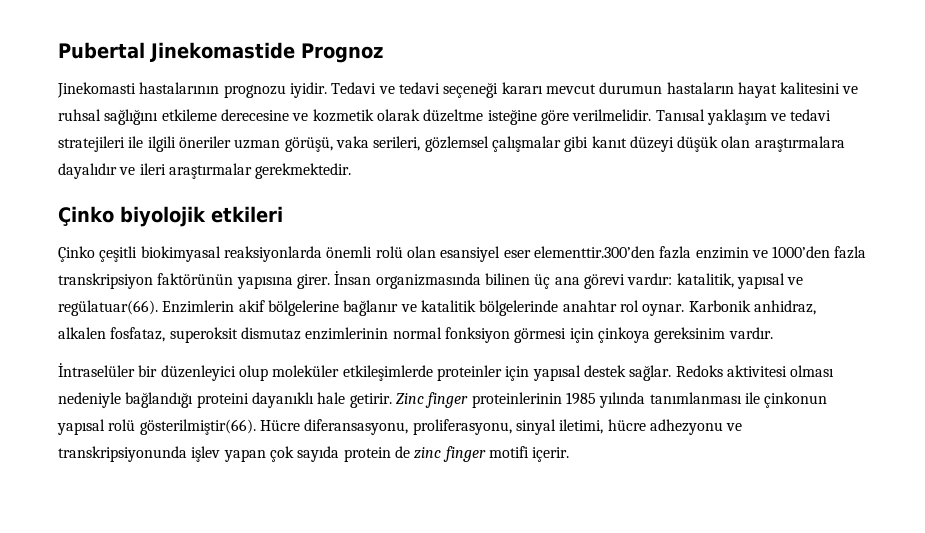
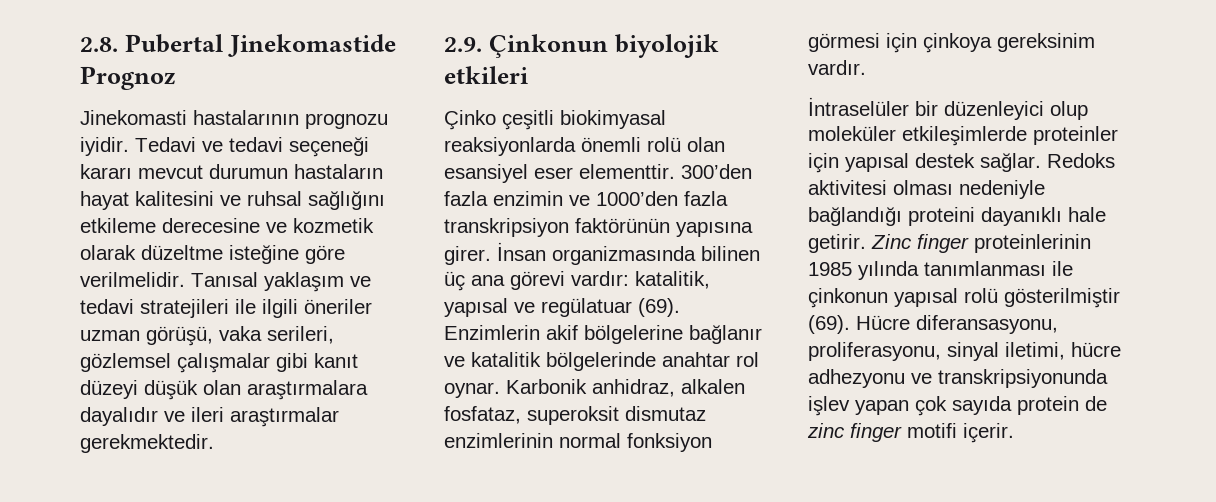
(58, 50) none -> [80,37,118,52] 2.8.
[58,206,114,226] Çinko -> [444,34,608,58] 2.9. Çinkonun
[533,246,655,258] elementtir.300’den -> [579,164,752,179] elementtir. 300’den
[58,300,158,316] regülatuar(66). -> [541,298,680,317] regülatuar (69).
[139,419,256,435] gösterilmiştir(66). -> [1004,288,1120,308] [808,315,850,334] gösterilmiştir (69).

